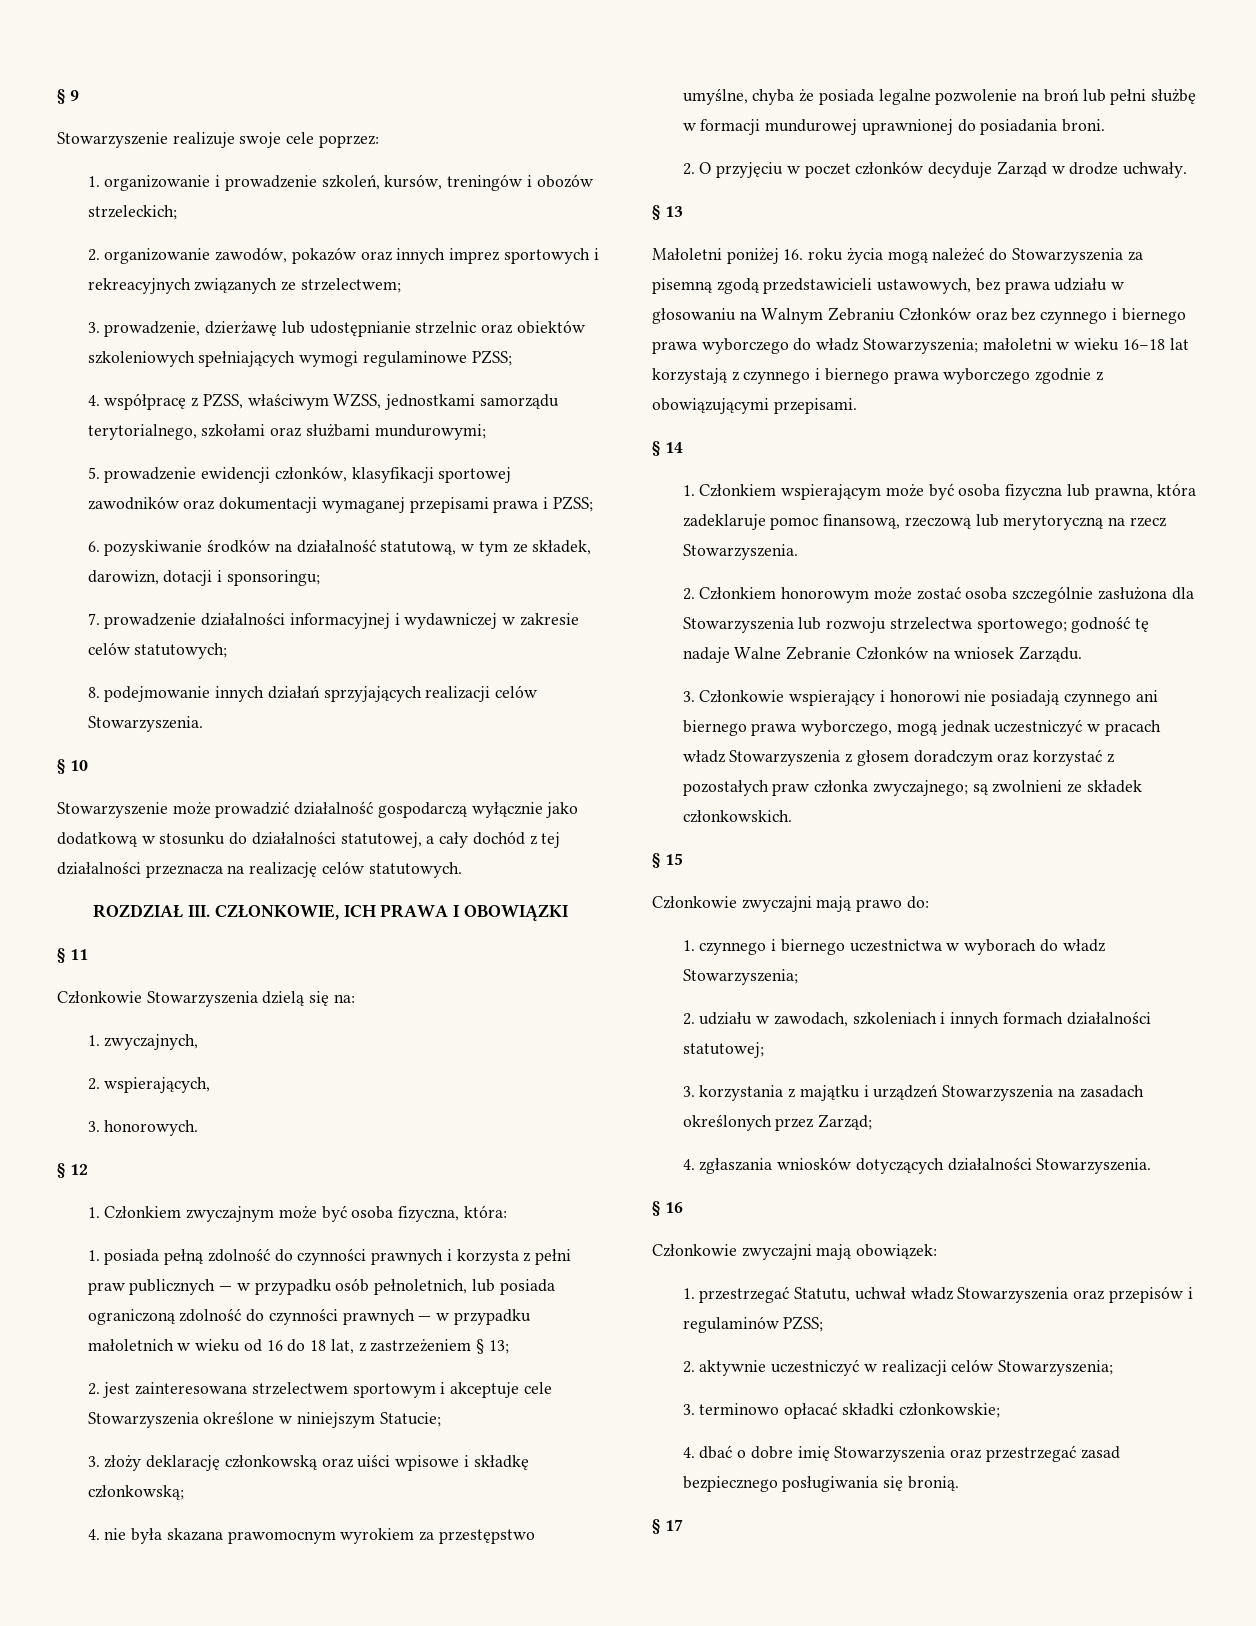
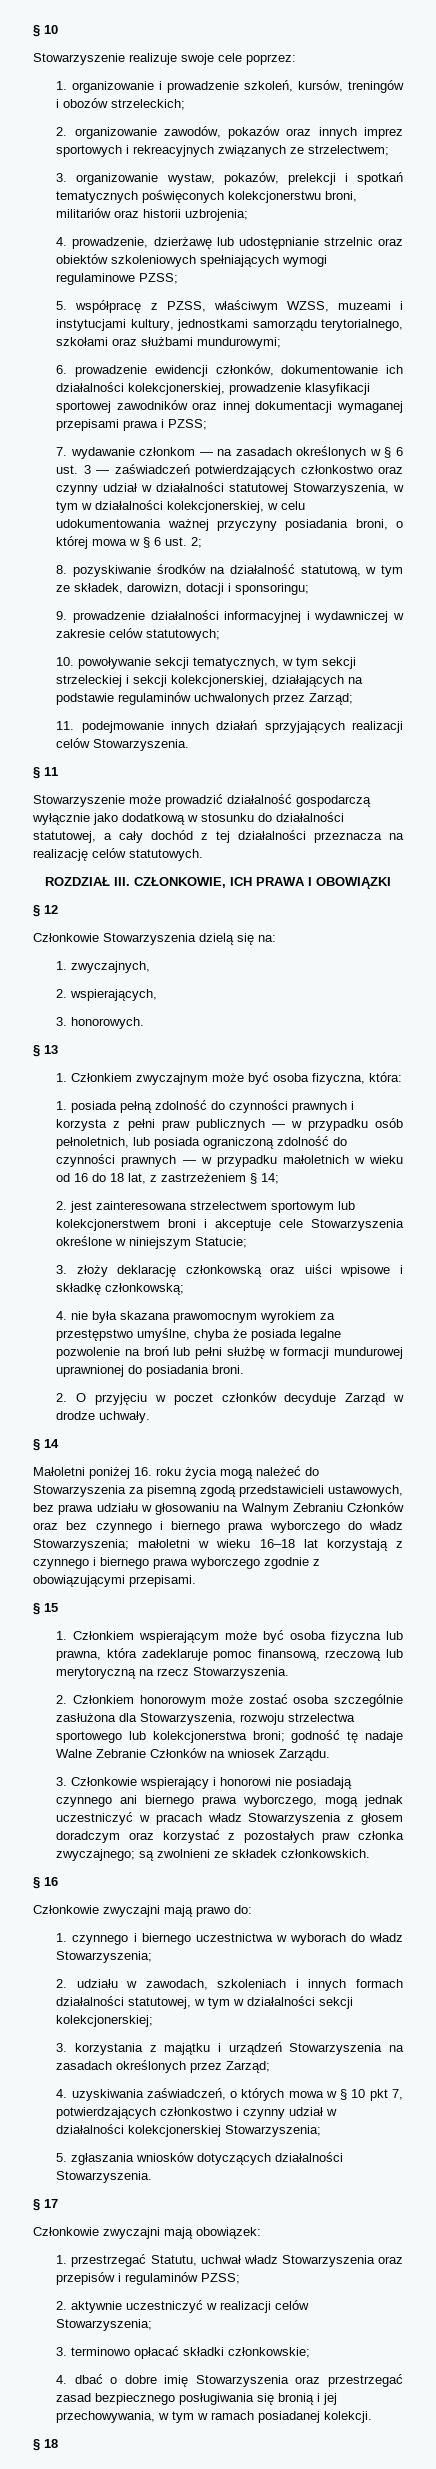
[57,89,79,104] § 9 -> [33,25,58,37] § 10
(100, 327) none -> [76,172,403,185] [56,190,358,203] [56,208,249,221] [56,237,68,246] organizowanie wystaw, pokazów, prelekcji i spotkań tematycznych poświęconych kolekcjonerstwu broni, militariów oraz historii uzbrojenia; // 4.
[87,395,100,406] 4. -> [56,301,68,310] 5.
(382, 401) none -> [337,301,403,310] [56,319,174,331] muzeami i instytucjami kultury,
[87,467,100,479] 5. -> [56,365,68,374] 6.
(347, 474) none -> [281,365,403,374] [56,382,302,395] dokumentowanie ich działalności kolekcjonerskiej, prowadzenie
(216, 505) none -> [222,401,250,413] innej
[87,541,100,552] 6. -> [56,446,404,459] [56,464,403,477] [56,482,404,495] [56,500,306,513] [56,519,403,531] [56,536,203,549] [56,565,68,574] 7. wydawanie członkom — na zasadach określonych w § 6 ust. 3 — zaświadczeń potwierdzających członkostwo oraz czynny udział w działalności statutowej Stowarzyszenia, w tym w działalności kolekcjonerskiej, w celu udokumentowania ważnej przyczyny posiadania broni, o której mowa w § 6 ust. 2; // 8.
[87,613,100,625] 7. -> [56,611,68,620] 9.
[87,687,100,698] 8. -> [56,657,357,669] [56,675,364,687] [56,692,354,705] [56,721,75,730] 10. powoływanie sekcji tematycznych, w tym sekcji strzeleckiej i sekcji kolekcjonerskiej, działających na podstawie regulaminów uchwalonych przez Zarząd; // 11.
[69,760,88,771] 10 -> [44,767,58,776] 11
[69,949,88,960] 11 -> [44,905,58,914] 12
[69,1164,88,1175] 12 -> [44,1045,58,1054] 13
[488,1340,509,1354] 13; -> [261,1173,280,1184] 14;
(436, 1390) none -> [338,1201,356,1210] [56,1219,197,1231] lub kolekcjonerstwem broni
[664,206,683,217] 13 -> [44,1439,59,1448] 14
[664,442,683,453] 14 -> [44,1603,58,1612] 15
[682,617,1067,633] Stowarzyszenia lub rozwoju strzelectwa sportowego; -> [140,1713,356,1725] [56,1731,285,1743] Stowarzyszenia, rozwoju strzelectwa sportowego lub kolekcjonerstwa broni;
[664,853,683,865] 15 -> [44,1877,58,1886] 16
[682,1042,764,1058] statutowej; -> [128,1996,354,2009] [56,2015,154,2027] statutowej, w tym w działalności sekcji kolekcjonerskiej;
(695, 1164) none -> [71,2088,403,2101] [56,2107,338,2119] [56,2124,322,2137] [56,2153,68,2162] uzyskiwania zaświadczeń, o których mowa w § 10 pkt 7, potwierdzających członkostwo i czynny udział w działalności kolekcjonerskiej Stowarzyszenia; // 5.
[664,1202,683,1213] 16 -> [44,2199,58,2208] 17
[907,1476,959,1491] [652,1519,683,1534] bronią. // § 17 -> [278,2393,338,2405] [56,2411,373,2423] [33,2439,58,2451] bronią i jej przechowywania, w tym w ramach posiadanej kolekcji. // § 18

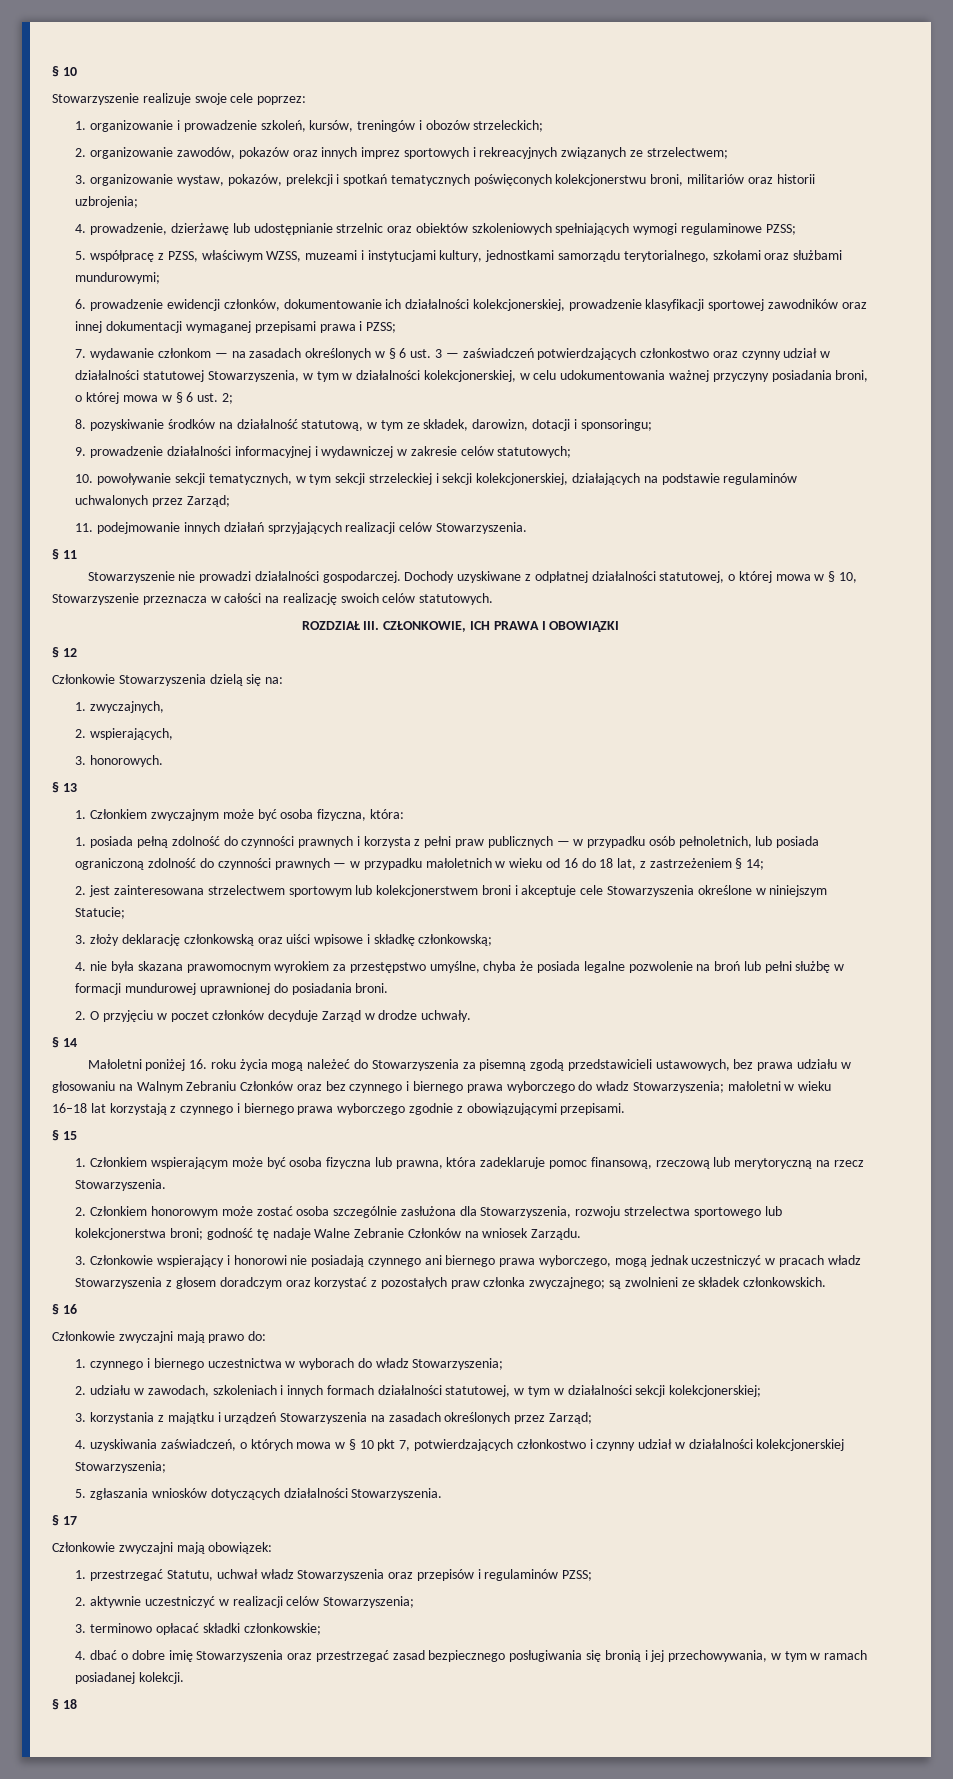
[129,794,371,807] [32,812,344,825] [33,830,382,843] może prowadzić działalność gospodarczą wyłącznie jako dodatkową w stosunku do działalności statutowej, a cały dochód z tej działalności przeznacza -> [178,571,858,583] [52,593,262,605] nie prowadzi działalności gospodarczej. Dochody uzyskiwane z odpłatnej działalności statutowej, o której mowa w § 10, Stowarzyszenie przeznacza w całości
(88, 855) none -> [340,593,379,603] swoich

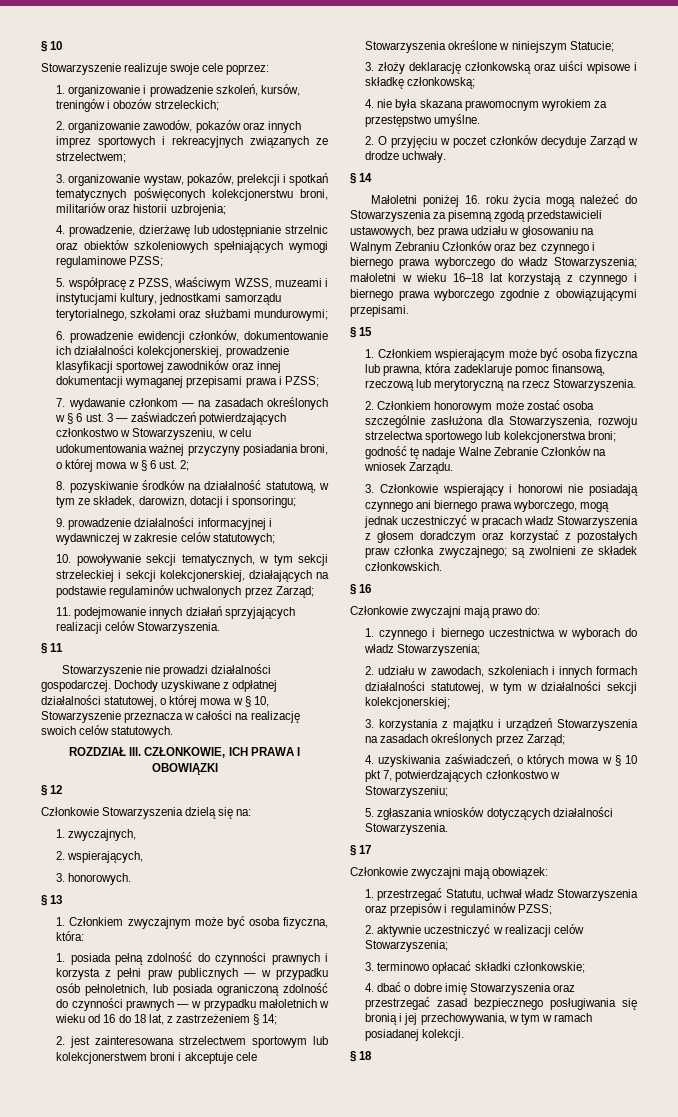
[712,348,831,360] [75,370,516,382] oraz czynny udział w działalności statutowej Stowarzyszenia, w tym w działalności kolekcjonerskiej, -> [120,428,216,440] w Stowarzyszeniu,
[429,961,845,973] [75,983,389,995] umyślne, chyba że posiada legalne pozwolenie na broń lub pełni służbę w formacji mundurowej uprawnionej do posiadania broni. -> [434,114,481,127] umyślne.
[589,1439,845,1451] [75,1461,167,1473] i czynny udział w działalności kolekcjonerskiej Stowarzyszenia; -> [549,772,560,779] [365,786,449,798] w Stowarzyszeniu;

